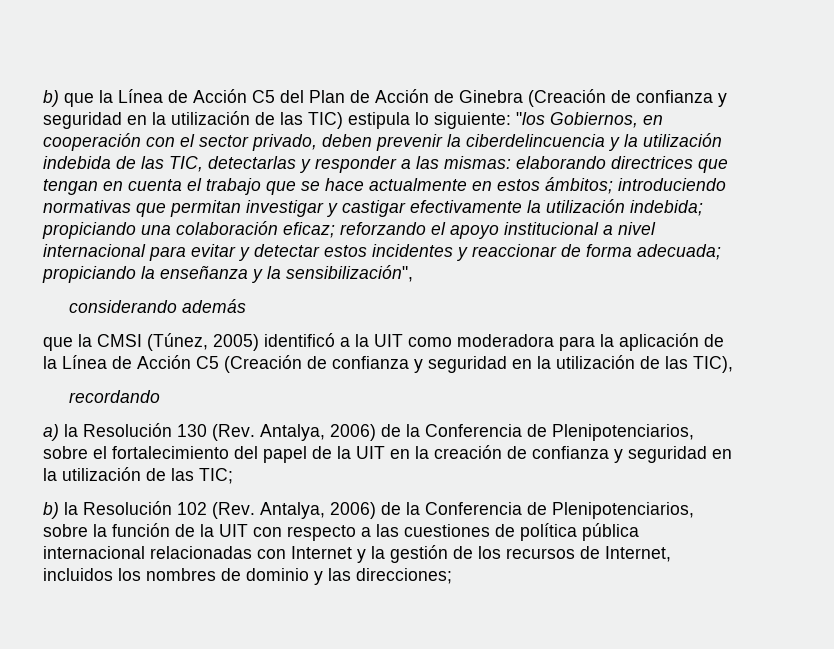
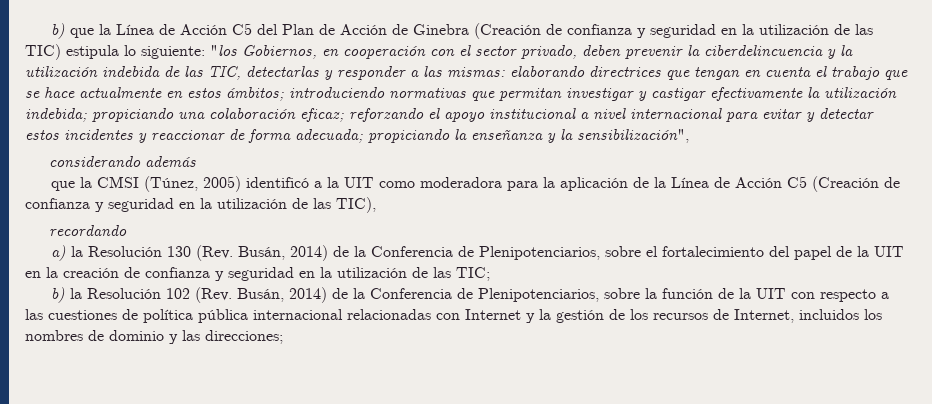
[260,424,376,441] Antalya, 2006) -> [238,245,329,261] Busán, 2014)
[260,502,376,519] Antalya, 2006) -> [237,287,328,303] Busán, 2014)

